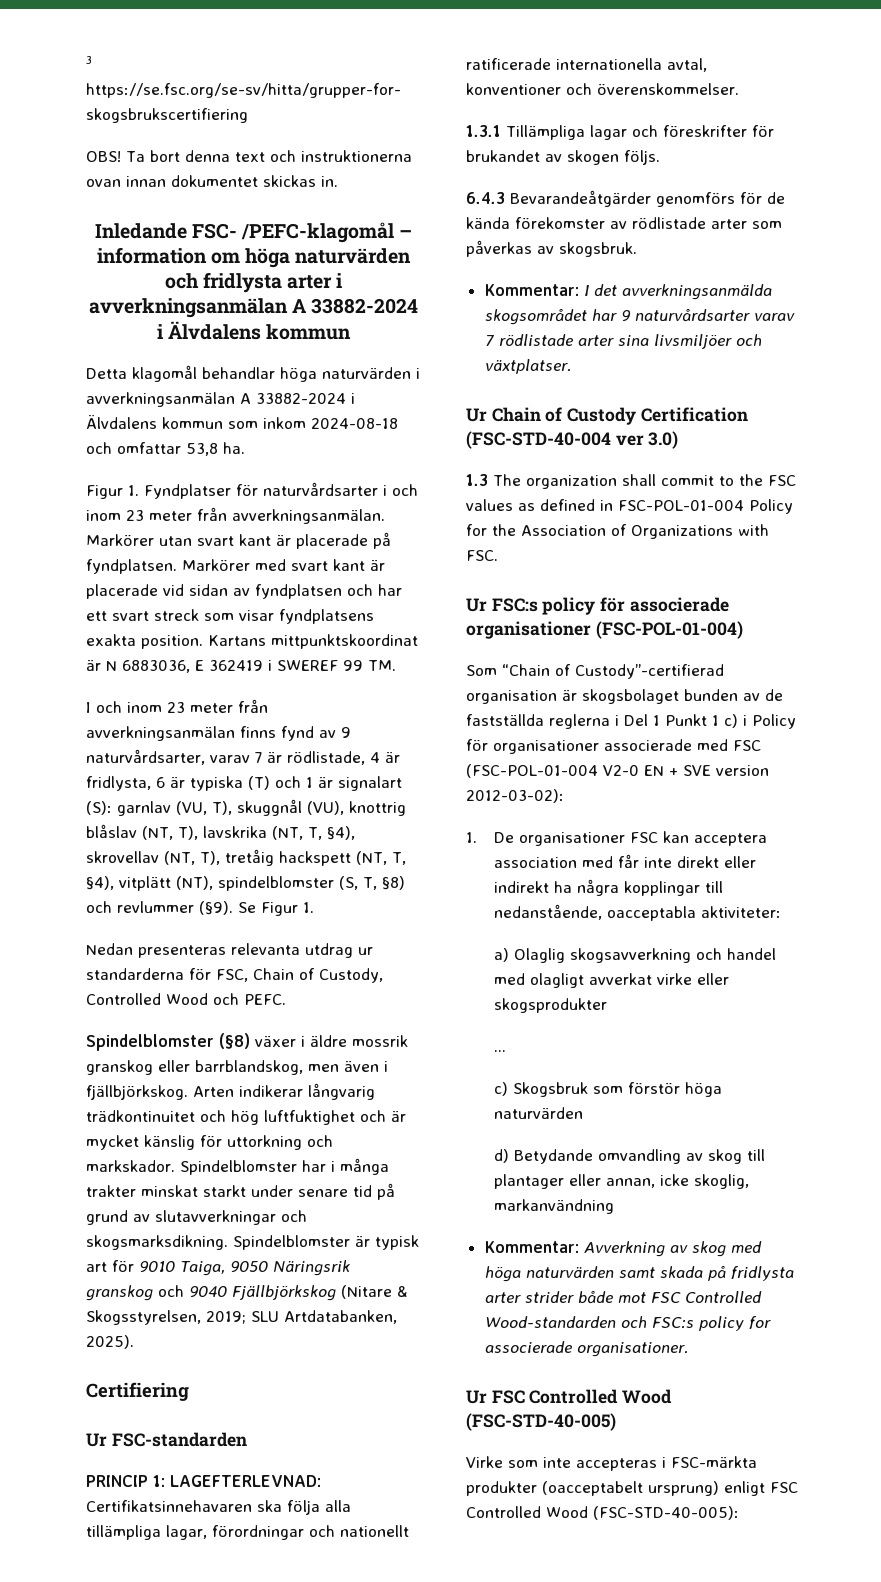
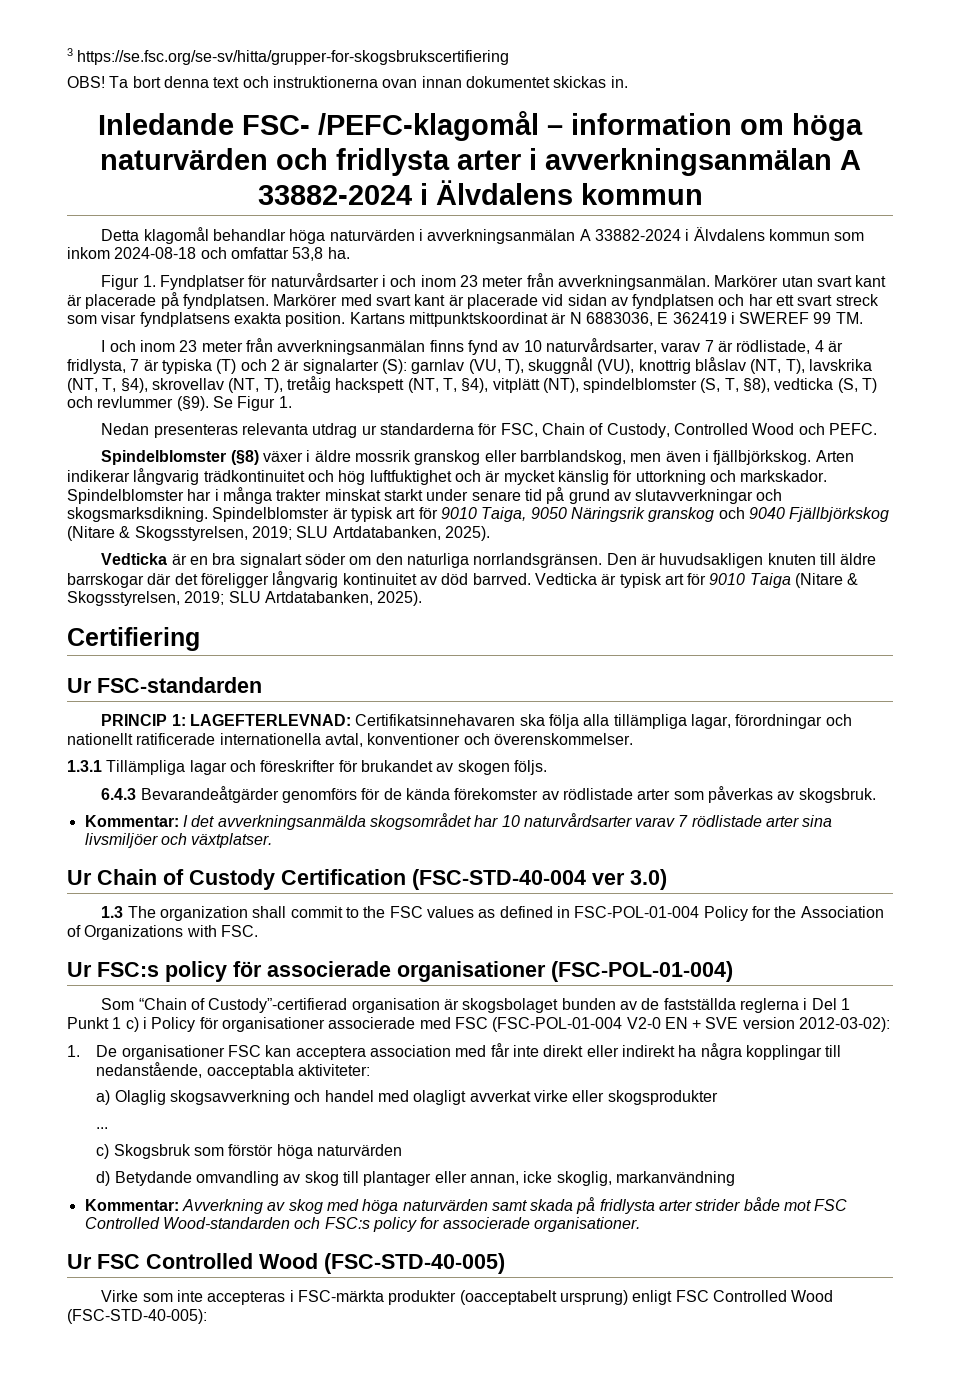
[341,727,351,738] 9 -> [523,340,542,352] 10
[156,777,165,788] 6 -> [130,359,140,371] 7
[306,776,402,791] 1 är signalart -> [270,359,379,374] 2 är signalarter
[382,876,405,890] §8) -> [743,378,878,393] §8), vedticka (S, T)
(134, 1342) none -> [101,553,877,568] [67,571,859,588] [67,591,423,606] // Vedticka är en bra signalart söder om den naturliga norrlandsgränsen. Den är huvudsakligen knuten till äldre barrskogar där det föreligger långvarig kontinuitet av död barrved. Vedticka är typisk art för 9010 Taiga (Nitare & Skogsstyrelsen, 2019; SLU Artdatabanken, 2025).
[620,310,631,321] 9 -> [501,815,520,827] 10

